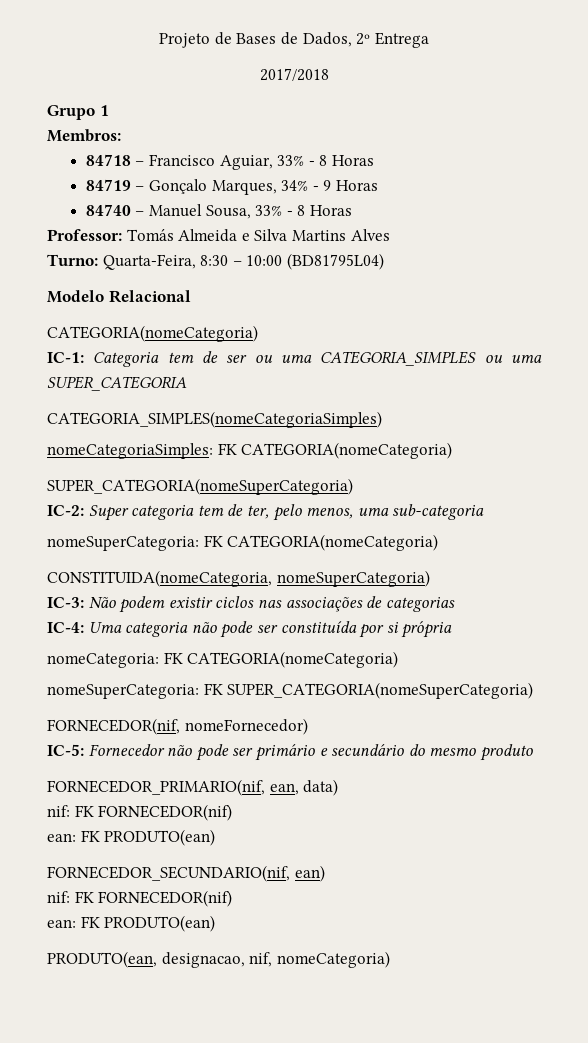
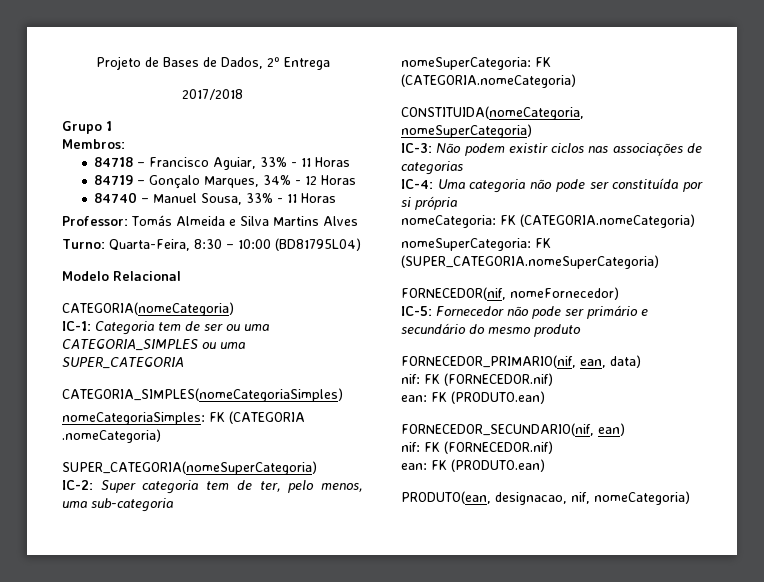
[319,155,328,166] 8 -> [301,158,312,167] 11
[323,180,332,191] 9 -> [305,176,318,185] 12
[297,205,306,216] 8 -> [287,194,298,203] 11
[241,442,453,459] CATEGORIA(nomeCategoria) -> [229,411,305,424] [62,429,161,443] (CATEGORIA .nomeCategoria)
[227,534,439,551] CATEGORIA(nomeCategoria) -> [401,74,576,88] (CATEGORIA.nomeCategoria)
[187,651,399,668] [47,682,534,699] CATEGORIA(nomeCategoria) // nomeSuperCategoria: FK SUPER_CATEGORIA(nomeSuperCategoria) -> [520,214,695,228] [401,238,551,251] [401,255,659,269] (CATEGORIA.nomeCategoria) // nomeSuperCategoria: FK (SUPER_CATEGORIA.nomeSuperCategoria)
[98,804,233,821] [47,829,216,846] FORNECEDOR(nif) // ean: FK PRODUTO(ean) -> [444,373,553,386] [401,391,545,404] (FORNECEDOR.nif) // ean: FK (PRODUTO.ean)
[98,890,233,907] [47,915,216,932] FORNECEDOR(nif) // ean: FK PRODUTO(ean) -> [444,441,553,454] [401,459,545,472] (FORNECEDOR.nif) // ean: FK (PRODUTO.ean)

